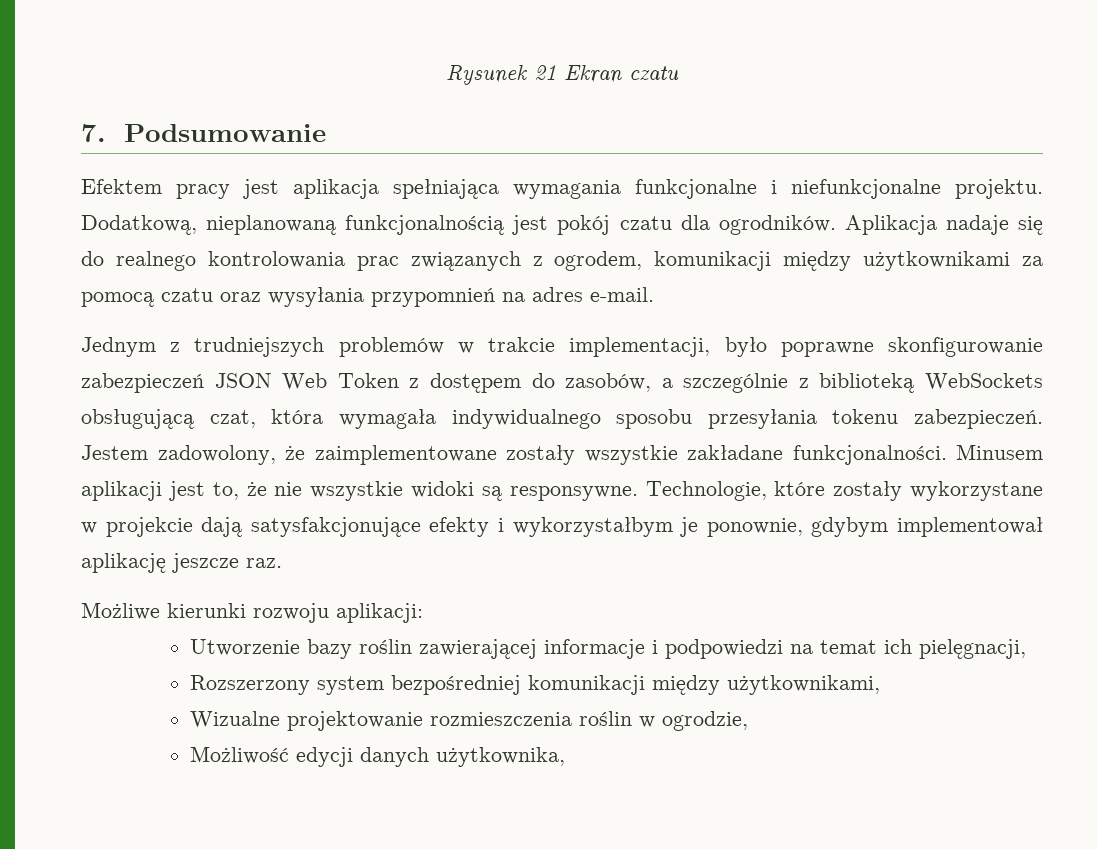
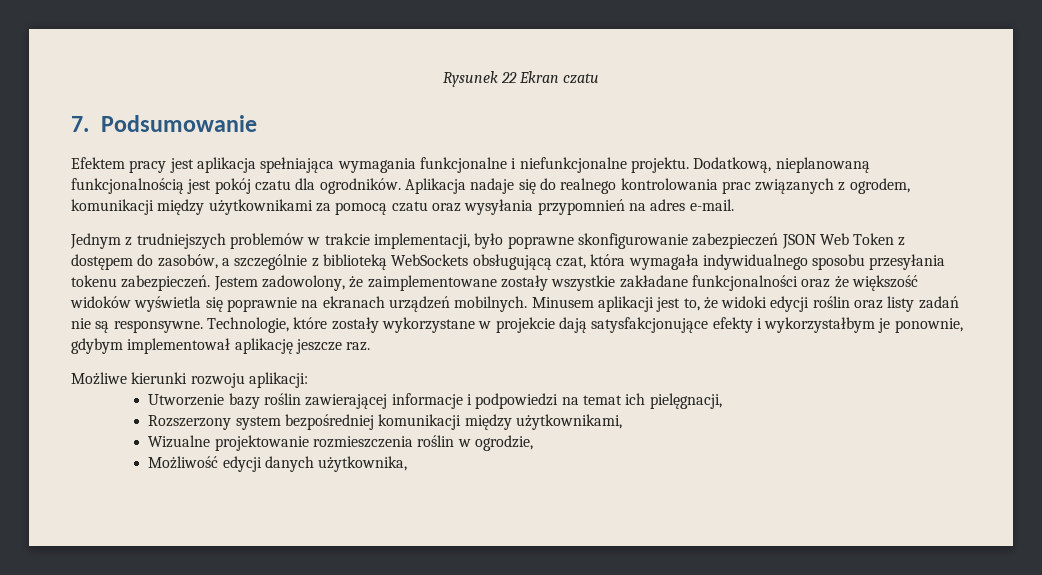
[534,65,556,80] 21 -> [500,72,517,83] 22
[792,445,947,465] funkcjonalności. -> [691,275,918,291] [70,296,528,312] funkcjonalności oraz że większość widoków wyświetla się poprawnie na ekranach urządzeń mobilnych.
[274,481,474,501] nie wszystkie widoki -> [721,296,959,312] [71,318,91,329] widoki edycji roślin oraz listy zadań nie

